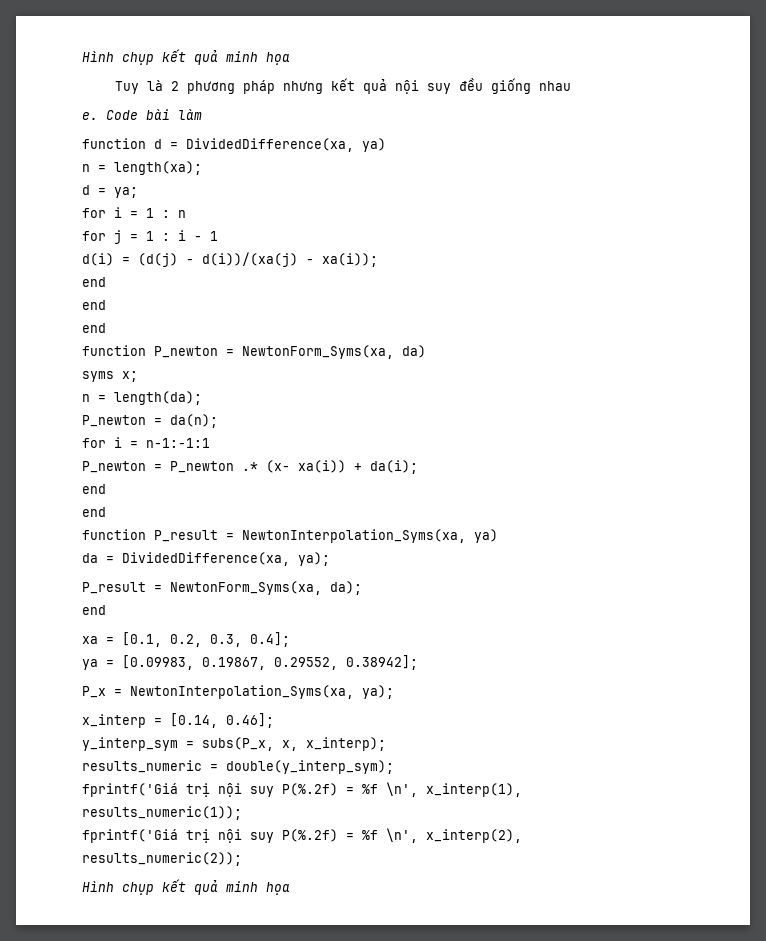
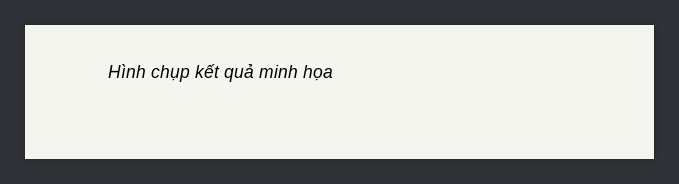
[82,49,290,65] [115,78,572,94] [82,109,202,120] [82,138,386,152] [82,161,202,175] [82,185,138,198] [82,207,186,218] [82,230,218,244] [82,252,378,267] [82,277,106,287] [82,300,106,310] [82,323,106,333] [82,345,426,359] [82,371,138,382] [82,391,202,405] [82,414,218,428] [82,437,210,448] [82,460,418,474] [82,484,106,494] [82,507,106,517] [82,529,498,543] [82,552,330,566] [82,581,362,595] [82,605,106,615] [82,632,290,647] [82,655,418,670] [82,685,394,699] [82,713,274,728] [82,737,386,751] [82,760,394,774] [82,782,522,797] [82,806,242,820] [82,828,522,843] [82,852,242,866] [82,879,290,895] Hình chụp kết quả minh họa // Tuy là 2 phương pháp nhưng kết quả nội suy đều giống nhau // e. Code bài làm // function d = DividedDifference(xa, ya) // n = length(xa); // d = ya; // for i = 1 : n // for j = 1 : i - 1 // d(i) = (d(j) - d(i))/(xa(j) - xa(i)); // end // end // end // function P_newton = NewtonForm_Syms(xa, da) // syms x; // n = length(da); // P_newton = da(n); // for i = n-1:-1:1 // P_newton = P_newton .* (x- xa(i)) + da(i); // end // end // function P_result = NewtonInterpolation_Syms(xa, ya) // da = DividedDifference(xa, ya); // P_result = NewtonForm_Syms(xa, da); // end // xa = [0.1, 0.2, 0.3, 0.4]; // ya = [0.09983, 0.19867, 0.29552, 0.38942]; // P_x = NewtonInterpolation_Syms(xa, ya); // x_interp = [0.14, 0.46]; // y_interp_sym = subs(P_x, x, x_interp); // results_numeric = double(y_interp_sym); // fprintf('Giá trị nội suy P(%.2f) = %f \n', x_interp(1), results_numeric(1)); // fprintf('Giá trị nội suy P(%.2f) = %f \n', x_interp(2), results_numeric(2)); // Hình chụp kết quả minh họa -> [108,64,333,82] Hình chụp kết quả minh họa

